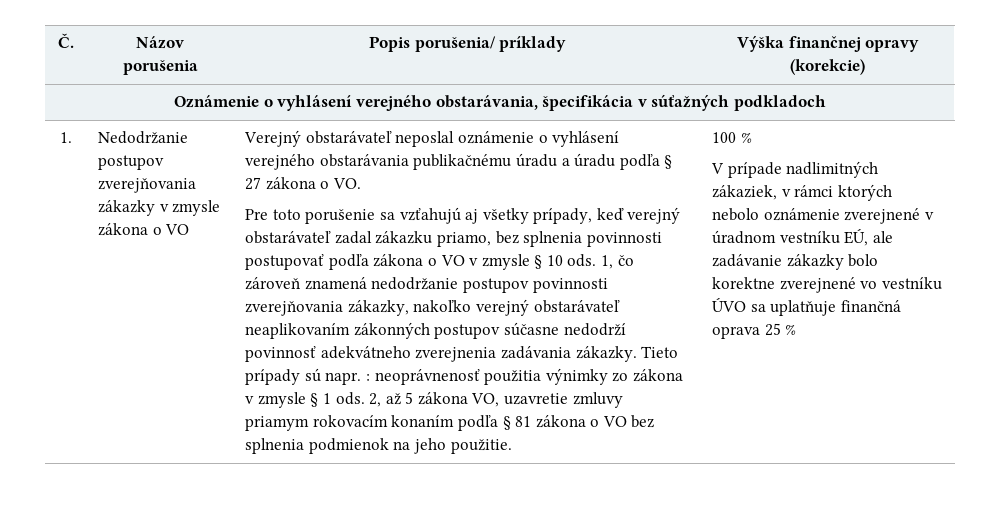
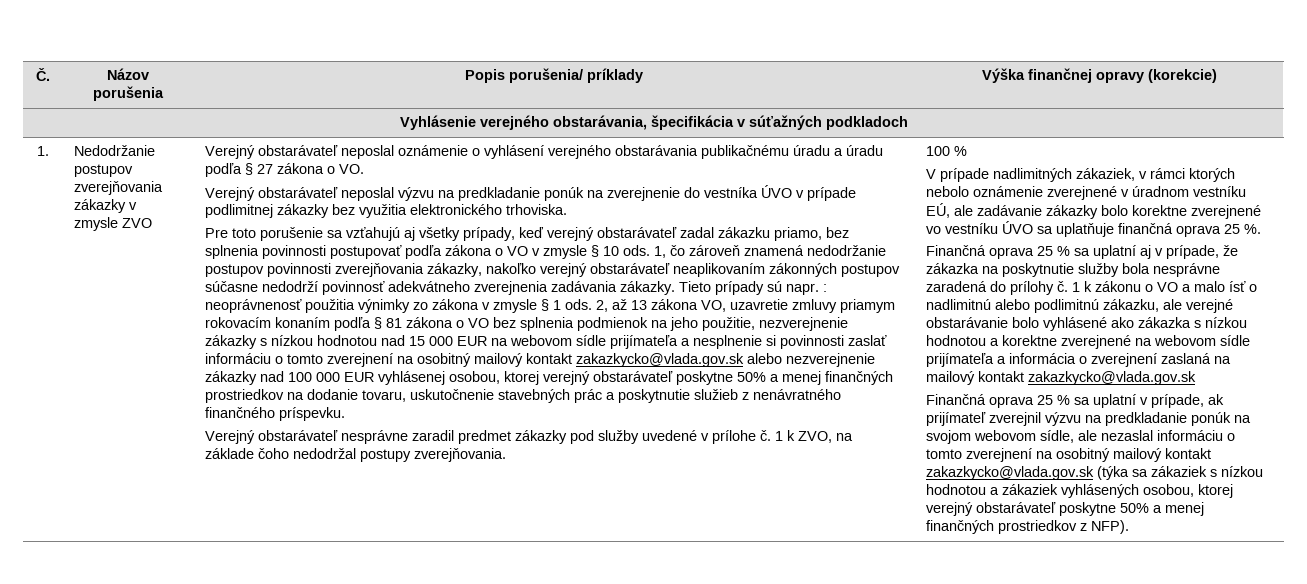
[174,95,353,111] Oznámenie o vyhlásení -> [399,115,476,130] Vyhlásenie
[98,223,190,236] zákona o VO -> [122,218,153,228] ZVO
(361, 183) none -> [205,185,857,201] [205,204,568,218] // Verejný obstarávateľ neposlal výzvu na predkladanie ponúk na zverejnenie do vestníka ÚVO v prípade podlimitnej zákazky bez využitia elektronického trhoviska.
[405,392,414,404] 5 -> [631,300,648,310] 13
[450,439,512,454] použitie. -> [702,317,849,331] [205,335,888,349] [205,353,876,367] [205,371,894,385] [205,389,842,403] [205,407,346,421] [205,430,854,444] [205,448,507,462] použitie, nezverejnenie zákazky s nízkou hodnotou nad 15 000 EUR na webovom sídle prijímateľa a nesplnenie si povinnosti zaslať informáciu o tomto zverejnení na osobitný mailový kontakt zakazkycko@vlada.gov.sk alebo nezverejnenie zákazky nad 100 000 EUR vyhlásenej osobou, ktorej verejný obstarávateľ poskytne 50% a menej finančných prostriedkov na dodanie tovaru, uskutočnenie stavebných prác a poskytnutie služieb z nenávratného finančného príspevku. // Verejný obstarávateľ nesprávne zaradil predmet zákazky pod služby uvedené v prílohe č. 1 k ZVO, na základe čoho nedodržal postupy zverejňovania.
[785,324,797,335] % -> [1244,224,1262,234] [926,245,1239,259] [926,263,1221,277] [926,281,1258,295] [926,299,1234,313] [926,317,1248,331] [926,335,1251,349] [926,353,1232,367] [926,371,1197,385] [926,394,1225,408] [926,412,1252,426] [926,430,1236,444] [926,448,1212,462] [926,466,1264,480] [926,484,1234,498] [926,502,1205,516] [926,520,1130,534] %. // Finančná oprava 25 % sa uplatní aj v prípade, že zákazka na poskytnutie služby bola nesprávne zaradená do prílohy č. 1 k zákonu o VO a malo ísť o nadlimitnú alebo podlimitnú zákazku, ale verejné obstarávanie bolo vyhlásené ako zákazka s nízkou hodnotou a korektne zverejnené na webovom sídle prijímateľa a informácia o zverejnení zaslaná na mailový kontakt zakazkycko@vlada.gov.sk // Finančná oprava 25 % sa uplatní v prípade, ak prijímateľ zverejnil výzvu na predkladanie ponúk na svojom webovom sídle, ale nezaslal informáciu o tomto zverejnení na osobitný mailový kontakt zakazkycko@vlada.gov.sk (týka sa zákaziek s nízkou hodnotou a zákaziek vyhlásených osobou, ktorej verejný obstarávateľ poskytne 50% a menej finančných prostriedkov z NFP).

